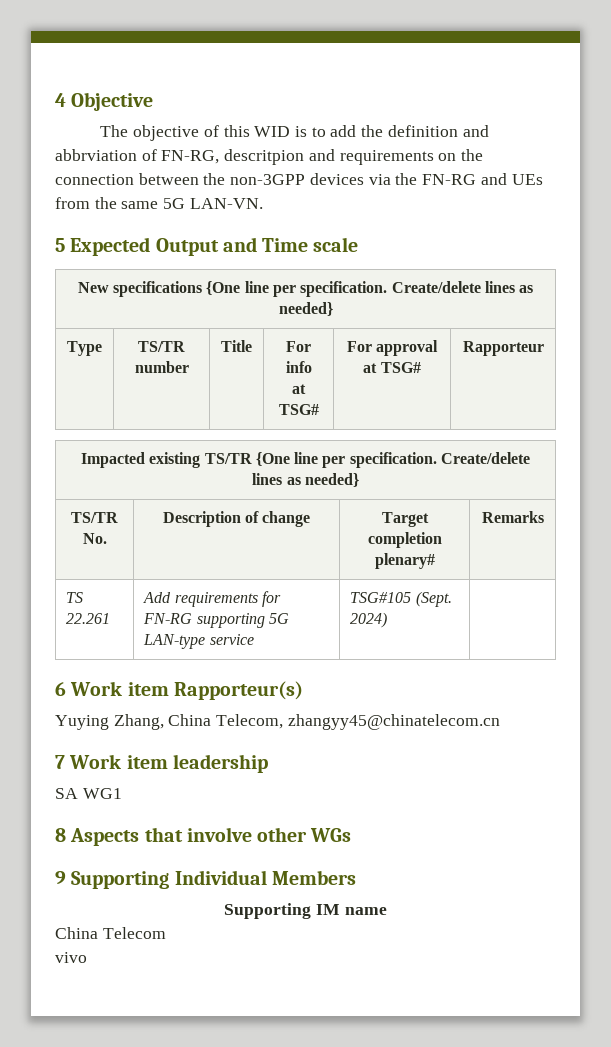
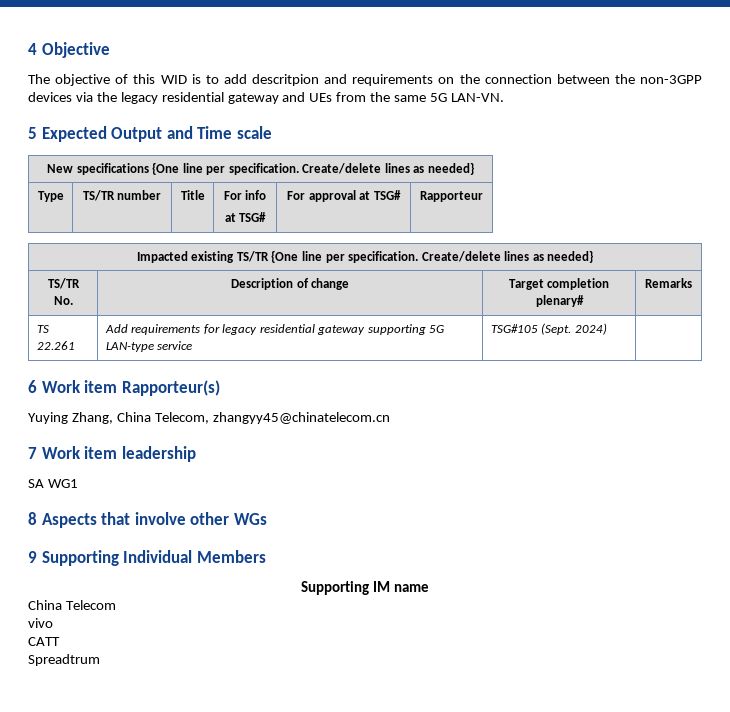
[361,125,489,137] [55,149,220,164] the definition and abbrviation of FN-RG, -> (247, 79) none
[422,174,477,185] FN-RG -> [120,92,279,104] legacy residential gateway
[143,613,193,624] FN-RG -> [222,324,366,335] legacy residential gateway
(87, 957) none -> [28,637,60,646] [28,654,100,666] // CATT // Spreadtrum

